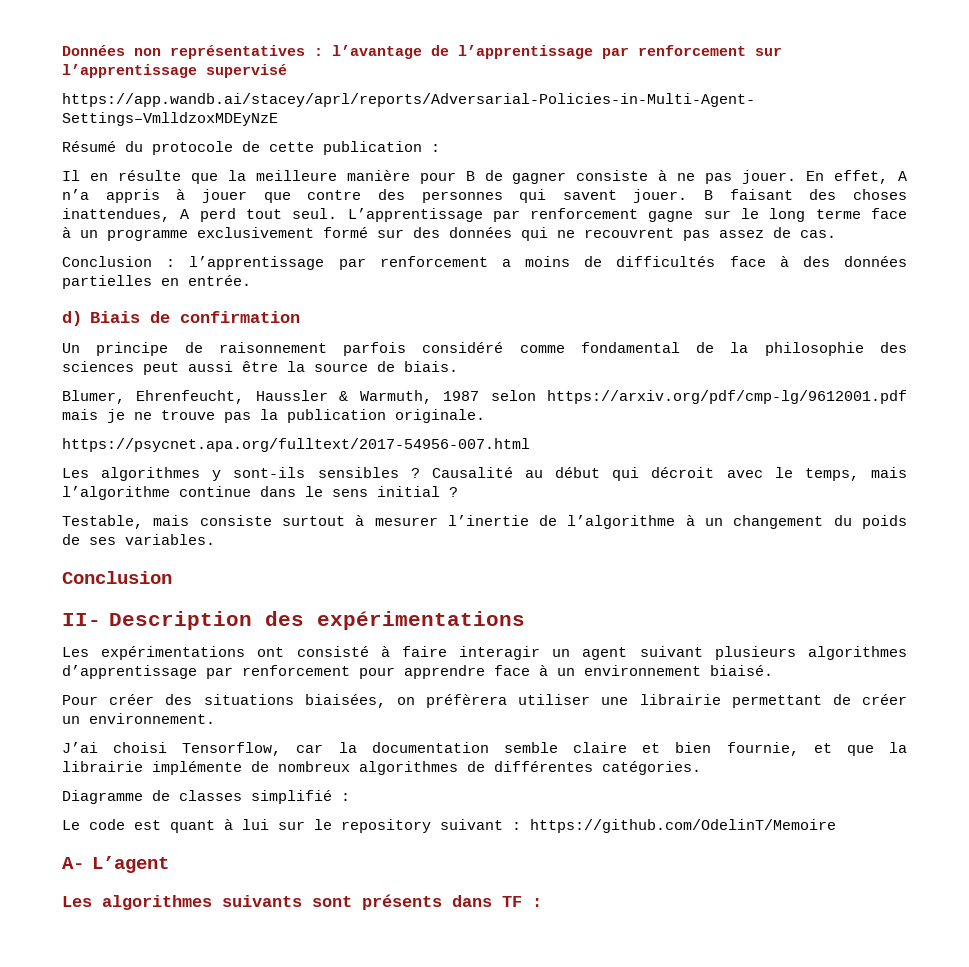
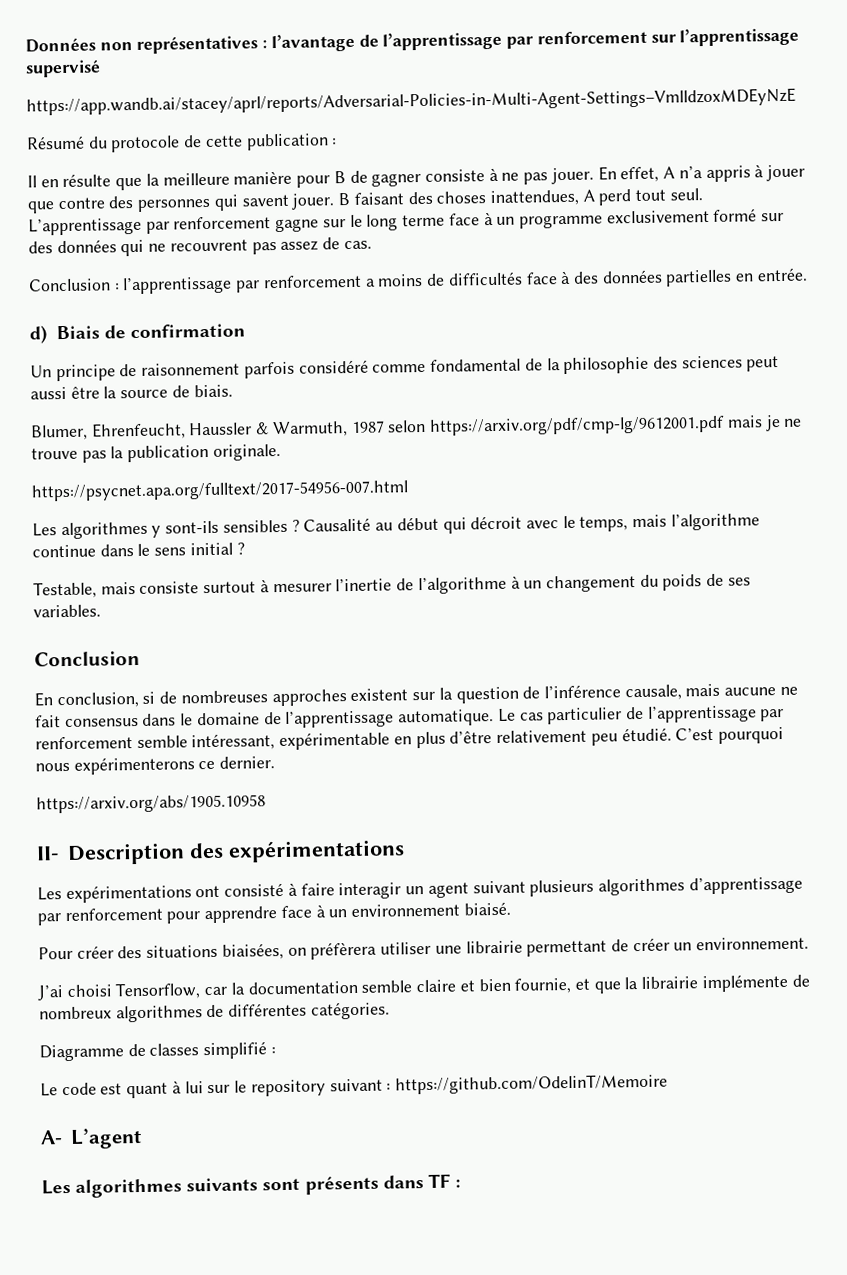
(172, 577) none -> [34,683,798,709] [35,705,785,728] [35,726,784,751] [35,756,276,775] [36,794,266,814] // En conclusion, si de nombreuses approches existent sur la question de l’inférence causale, mais aucune ne fait consensus dans le domaine de l’apprentissage automatique. Le cas particulier de l’apprentissage par renforcement semble intéressant, expérimentable en plus d’être relativement peu étudié. C’est pourquoi nous expérimenterons ce dernier. // https://arxiv.org/abs/1905.10958

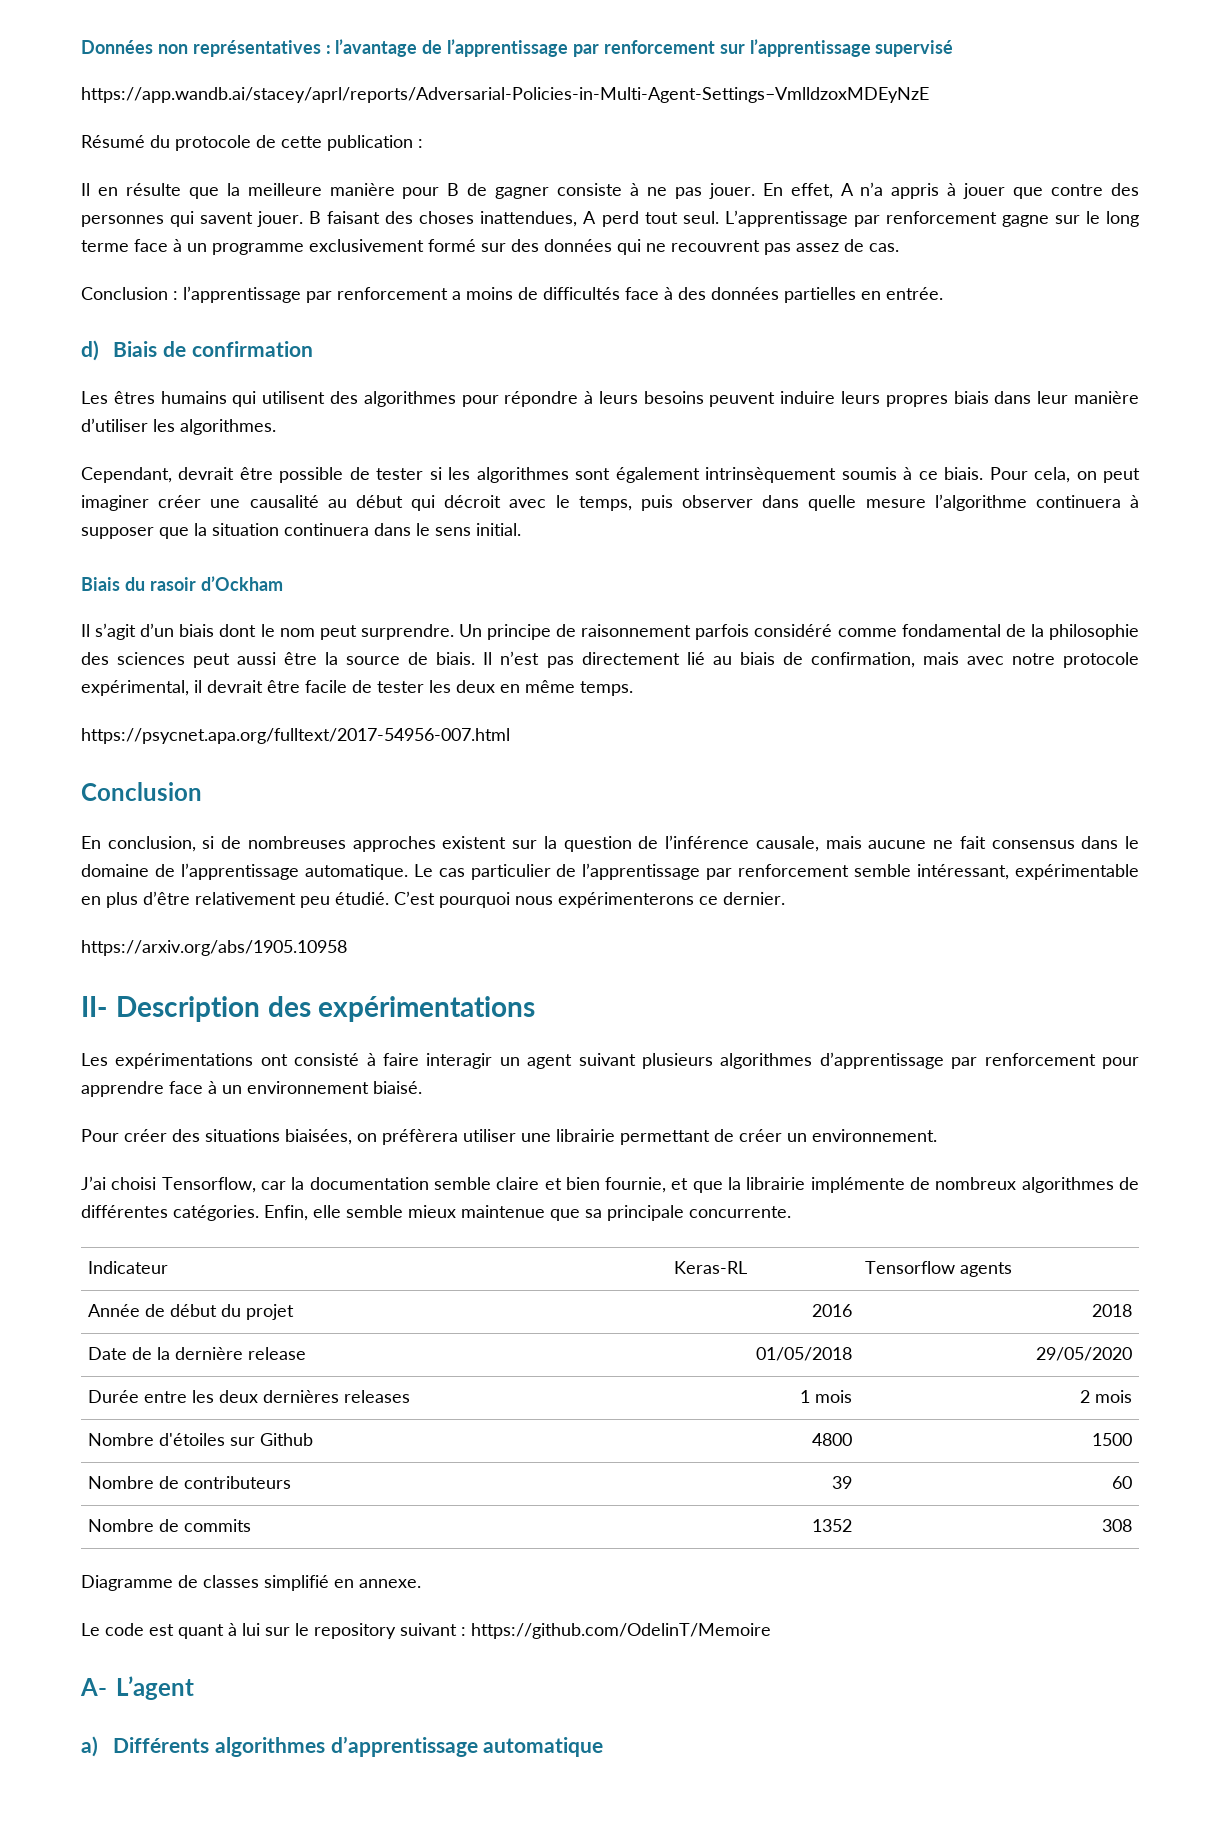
(246, 331) none -> [81,391,1139,407] [81,418,276,435] [81,467,1141,483] [81,494,1139,511] [81,523,521,539] [81,576,283,591] [81,623,454,640] Les êtres humains qui utilisent des algorithmes pour répondre à leurs besoins peuvent induire leurs propres biais dans leur manière d’utiliser les algorithmes. // Cependant, devrait être possible de tester si les algorithmes sont également intrinsèquement soumis à ce biais. Pour cela, on peut imaginer créer une causalité au début qui décroit avec le temps, puis observer dans quelle mesure l’algorithme continuera à supposer que la situation continuera dans le sens initial. // Biais du rasoir d’Ockham // Il s’agit d’un biais dont le nom peut surprendre.
[31,415,803,441] [31,443,281,463] [31,480,409,502] [32,513,760,540] [32,542,245,558] [33,573,751,599] [33,604,101,618] // Blumer, Ehrenfeucht, Haussler & Warmuth, 1987 selon https://arxiv.org/pdf/cmp-lg/9612001.pdf mais je ne trouve pas la publication originale. // https://psycnet.apa.org/fulltext/2017-54956-007.html // Les algorithmes y sont-ils sensibles ? Causalité au début qui décroit avec le temps, mais l’algorithme continue dans le sens initial ? // Testable, mais consiste surtout à mesurer l’inertie de l’algorithme à un changement du poids de ses variables. -> [483,651,1139,668] [81,680,633,696] [81,728,510,744] Il n’est pas directement lié au biais de confirmation, mais avec notre protocole expérimental, il devrait être facile de tester les deux en même temps. // https://psycnet.apa.org/fulltext/2017-54956-007.html
(390, 1010) none -> [264,1205,791,1221] [88,1261,169,1274] [674,1261,748,1274] [865,1261,1013,1277] [88,1304,295,1320] [811,1304,852,1317] [1091,1304,1132,1317] [88,1347,307,1360] [755,1347,852,1361] [1035,1347,1132,1361] [88,1390,411,1403] [799,1390,852,1403] [1079,1390,1132,1403] [88,1433,314,1446] [811,1433,852,1446] [1091,1433,1132,1446] [88,1476,292,1489] [831,1476,852,1489] [1111,1476,1132,1489] [88,1519,252,1532] [811,1519,852,1532] [1101,1519,1132,1532] Enfin, elle semble mieux maintenue que sa principale concurrente. // Indicateur | Keras-RL | Tensorflow agents // Année de début du projet | 2016 | 2018 // Date de la dernière release | 01/05/2018 | 29/05/2020 // Durée entre les deux dernières releases | 1 mois | 2 mois // Nombre d'étoiles sur Github | 4800 | 1500 // Nombre de contributeurs | 39 | 60 // Nombre de commits | 1352 | 308
[270,1047,276,1055] : -> [334,1579,421,1588] en annexe.
[41,1173,461,1198] Les algorithmes suivants sont présents dans TF : -> [81,1736,604,1757] a) Différents algorithmes d’apprentissage automatique

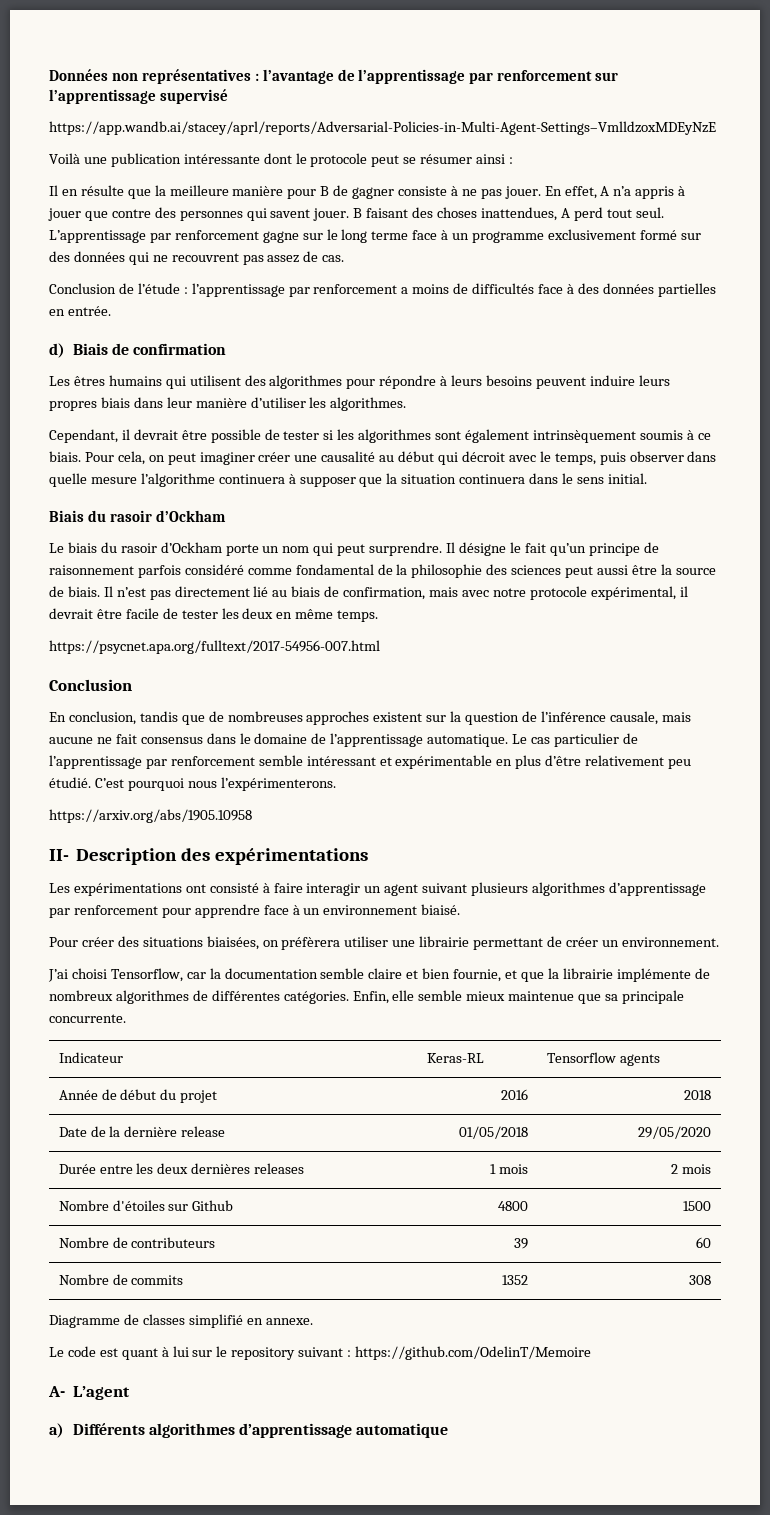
[81,135,413,151] Résumé du protocole de cette publication -> [49,153,506,167] Voilà une publication intéressante dont le protocole peut se résumer ainsi
(168, 293) none -> [118,283,180,294] de l’étude
(172, 475) none -> [121,429,130,440] il
[81,623,482,640] Il s’agit d’un biais dont le nom peut surprendre. Un -> [49,542,586,556] Le biais du rasoir d’Ockham porte un nom qui peut surprendre. Il désigne le fait qu’un
[202,836,215,849] si -> [139,711,205,725] tandis que
[917,864,1010,880] intéressant, -> [306,756,392,766] intéressant et
[558,892,785,908] expérimenterons ce dernier. -> [220,777,336,791] l’expérimenterons.

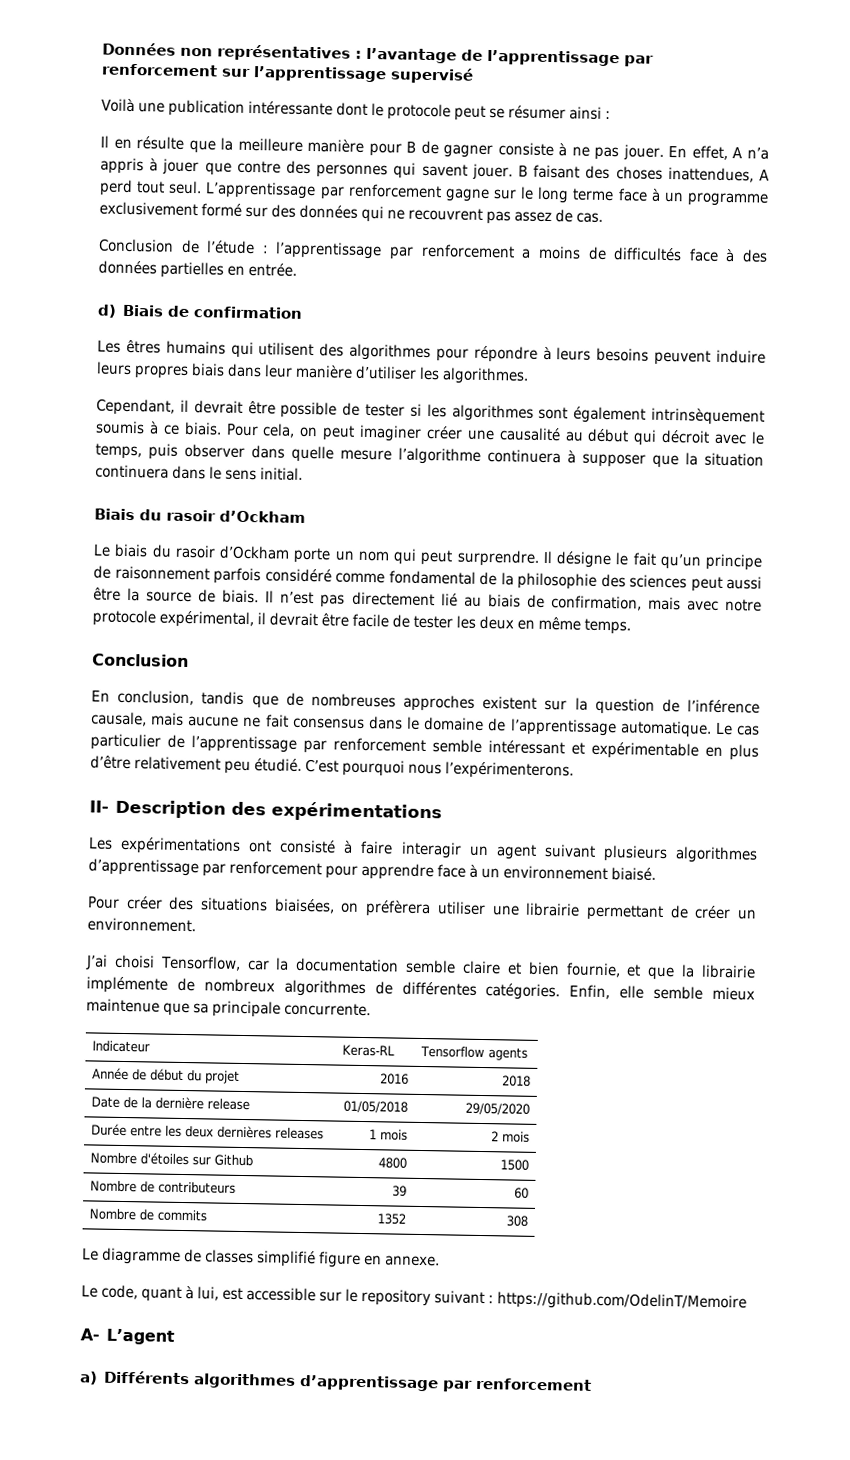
[49,121,716,135] // https://app.wandb.ai/stacey/aprl/reports/Adversarial-Policies-in-Multi-Agent-Settings–VmlldzoxMDEyNzE -> (474, 75) none
[49,640,380,654] // https://psycnet.apa.org/fulltext/2017-54956-007.html -> (631, 626) none
[49,809,252,823] // https://arxiv.org/abs/1905.10958 -> (574, 770) none
[49,1315,120,1328] Diagramme -> [82,1247,181,1265] Le diagramme
(243, 1321) none -> [318,1251,361,1268] figure
[67,1346,189,1360] code est quant à lui -> [101,1284,316,1302] code, quant à lui, est accessible
[356,1423,449,1438] automatique -> [442,1377,593,1392] par renforcement

